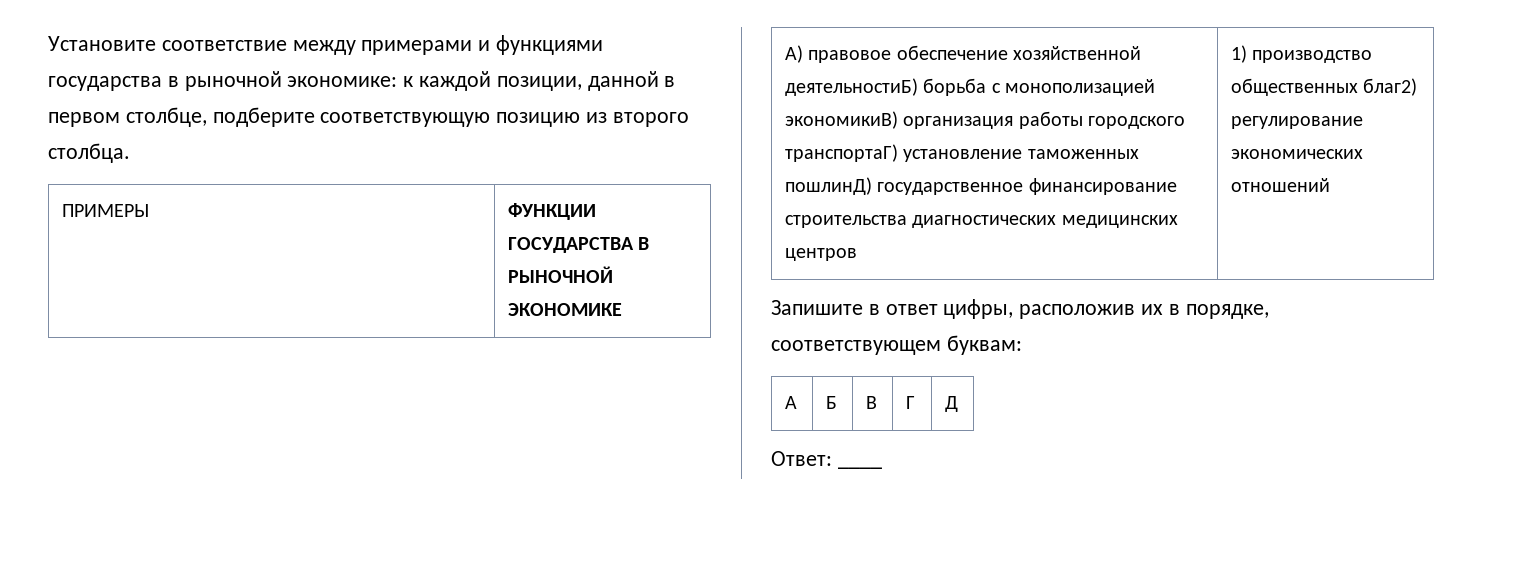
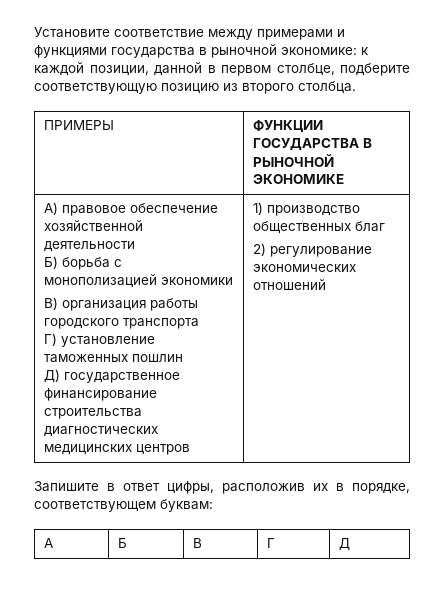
[785,78,919,96] деятельностиБ) -> [44,241,136,252] [44,256,59,269] деятельности // Б)
[785,111,899,129] экономикиВ) -> [161,277,234,285] [44,297,59,310] экономики // В)
[785,144,1139,162] [785,177,873,195] транспортаГ) установление таможенных пошлинД) -> [123,318,200,329] [44,333,156,347] [44,354,184,363] [44,369,61,383] транспорта // Г) установление таможенных пошлин // Д)
[1363,78,1418,96] благ2) -> [355,221,386,232] [253,243,267,256] благ // 2)
[771,451,832,466] [837,466,882,469] // Ответ: ____ -> (351, 544) none

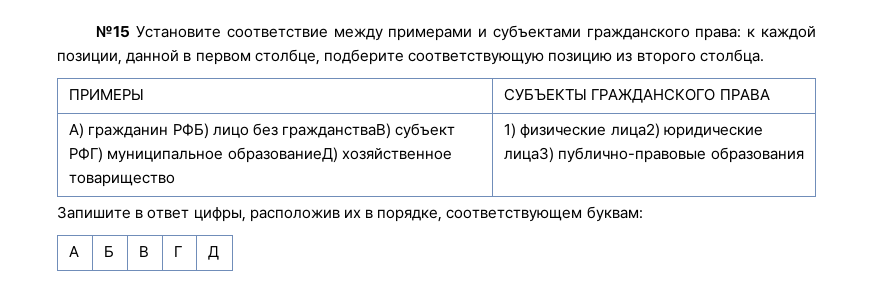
(34, 32) none -> [96,25,131,38] №15
[34,44,357,58] функциями государства в рыночной экономике: -> [492,25,742,41] субъектами гражданского права:
[253,120,324,133] [253,138,373,151] [253,154,335,167] [253,174,345,184] [44,202,219,216] [44,220,144,231] [44,241,136,252] [44,256,123,270] [44,274,234,288] [44,297,199,311] [44,318,200,329] [44,333,156,347] [44,354,184,363] [44,369,181,383] [44,388,158,401] [44,408,143,419] [44,426,159,437] [44,444,191,455] [253,202,361,216] [253,221,386,234] [253,243,373,257] [253,264,357,272] [253,279,327,290] ФУНКЦИИ ГОСУДАРСТВА В РЫНОЧНОЙ ЭКОНОМИКЕ // А) правовое обеспечение хозяйственной деятельности // Б) борьба с монополизацией экономики // В) организация работы городского транспорта // Г) установление таможенных пошлин // Д) государственное финансирование строительства диагностических медицинских центров | 1) производство общественных благ // 2) регулирование экономических отношений -> [504,88,770,103] [69,123,456,139] [69,147,452,163] [69,174,176,187] [504,123,763,139] [504,147,804,163] СУБЪЕКТЫ ГРАЖДАНСКОГО ПРАВА // A) гражданин РФБ) лицо без гражданстваB) субъект РФГ) муниципальное образованиеД) хозяйственное товарищество | 1) физические лица2) юридические лица3) публично-правовые образования

